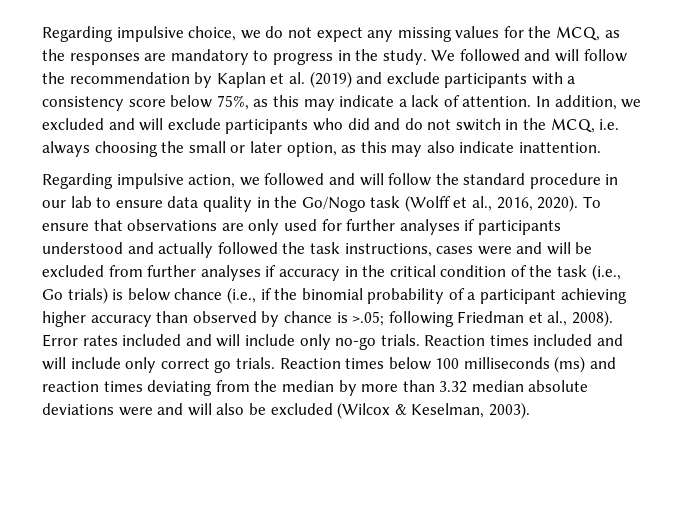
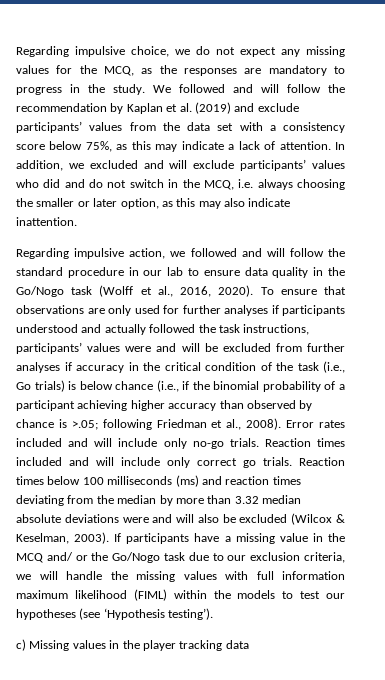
[444,73,528,88] participants -> [16,121,234,133] participants’ values from the data set
[225,119,309,134] participants -> [240,159,345,171] participants’ values
[188,141,226,153] small -> [36,198,75,207] smaller
[436,246,474,254] cases -> [16,342,121,354] participants’ values
(530, 410) none -> [114,533,345,544] [16,552,346,563] [16,571,345,582] [16,589,345,601] [16,608,214,620] [16,639,249,651] If participants have a missing value in the MCQ and/ or the Go/Nogo task due to our exclusion criteria, we will handle the missing values with full information maximum likelihood (FIML) within the models to test our hypotheses (see ‘Hypothesis testing’). // c) Missing values in the player tracking data

